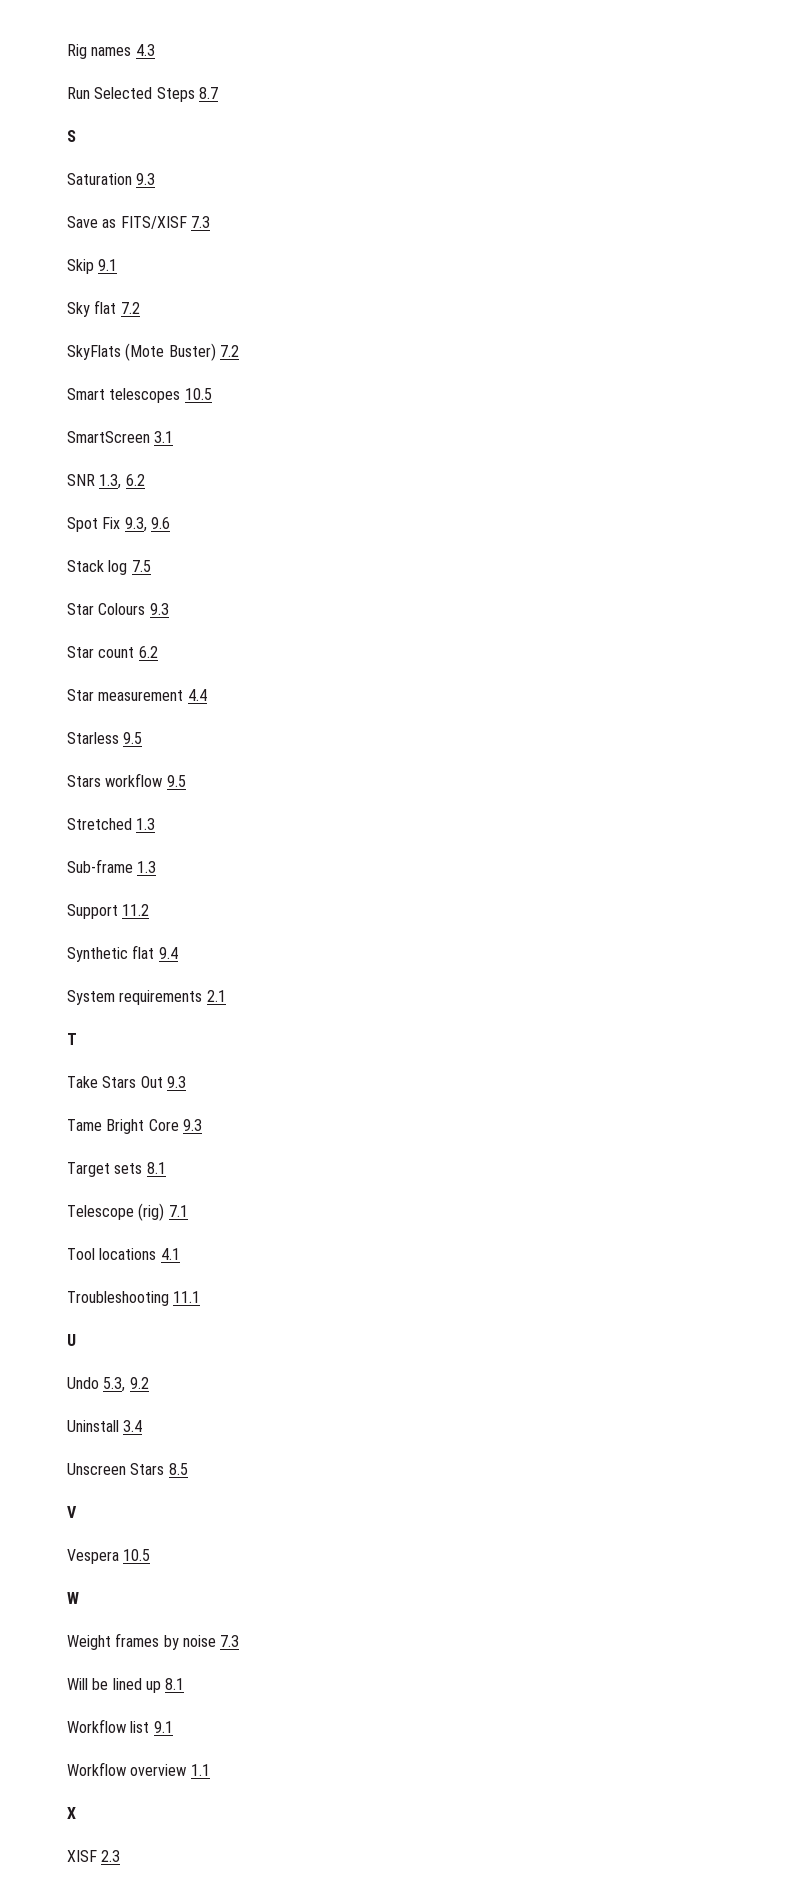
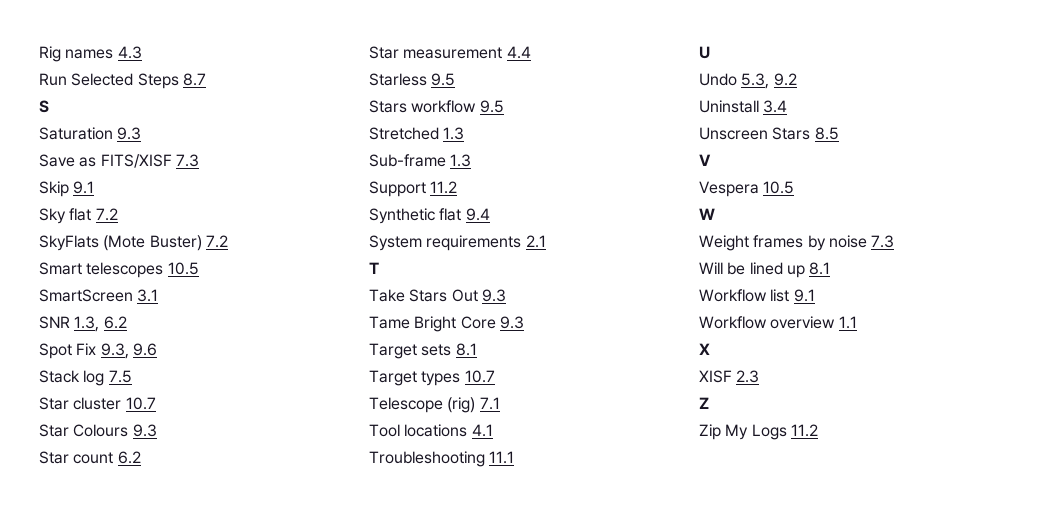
(151, 566) none -> [39,397,156,410] // Star cluster 10.7
(166, 1168) none -> [369,370,495,386] // Target types 10.7
(121, 1856) none -> [699,397,709,409] [699,424,818,440] // Z // Zip My Logs 11.2

